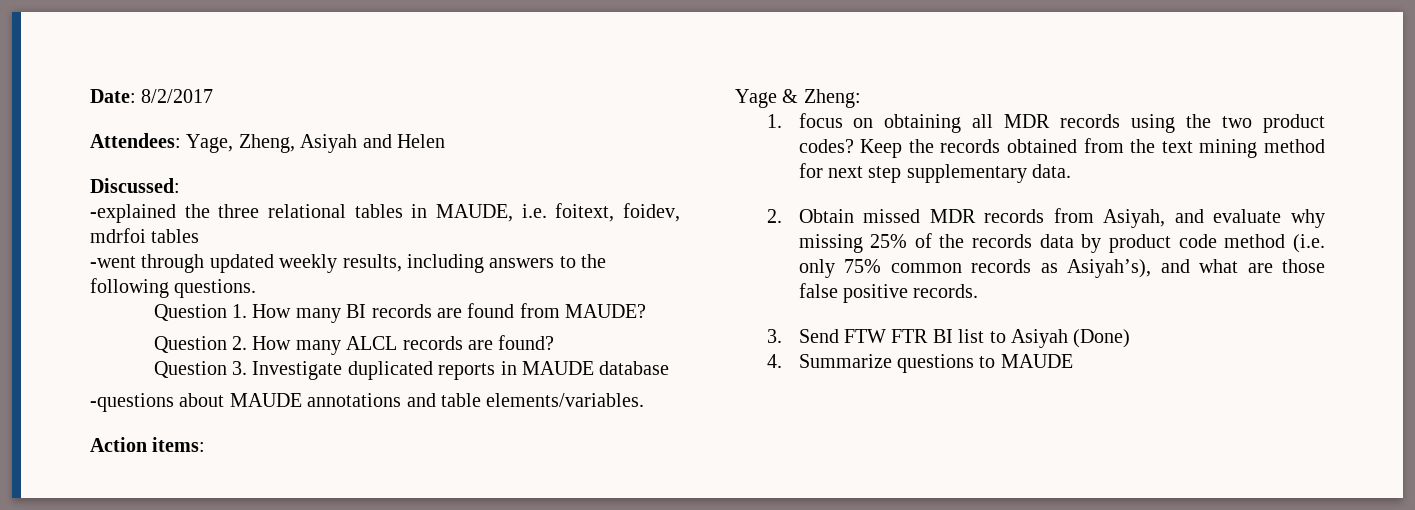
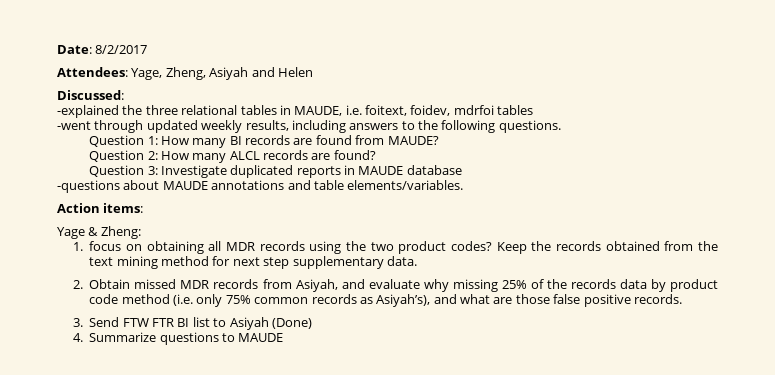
[231,304,247,318] 1. -> [147,136,158,145] 1:
[231,336,247,350] 2. -> [147,151,158,160] 2:
[231,361,247,375] 3. -> [147,166,158,175] 3:

